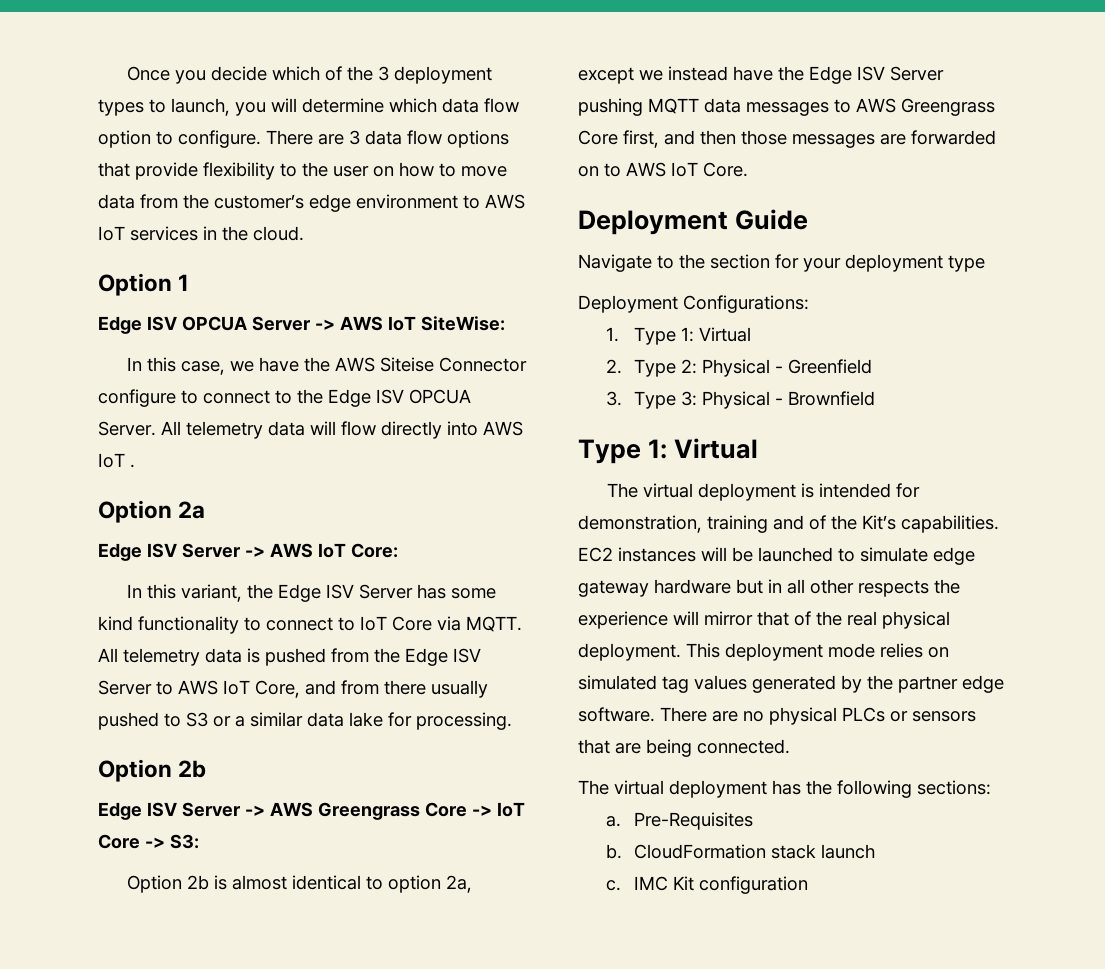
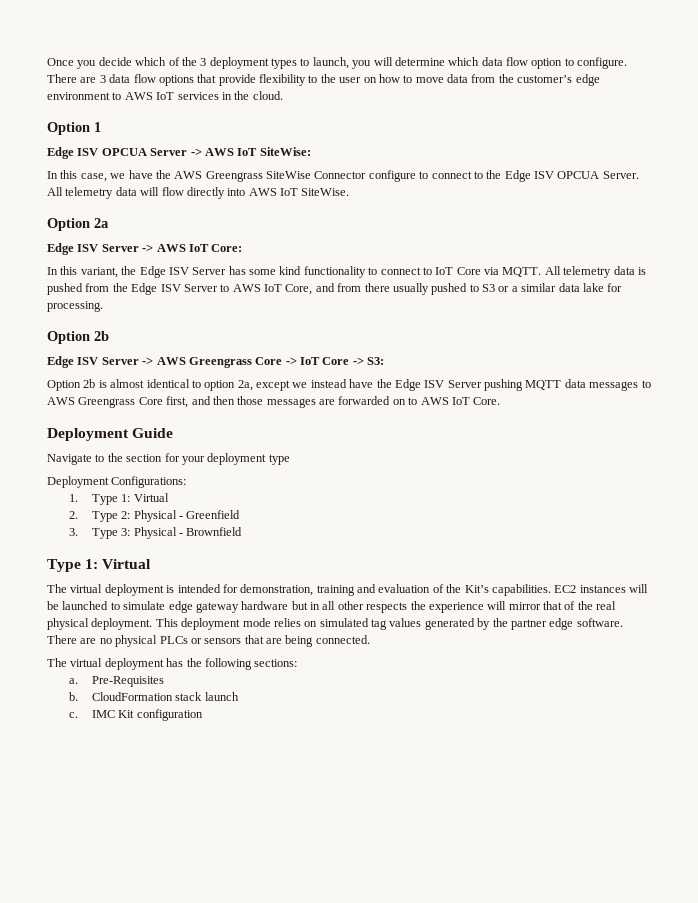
[379,357,434,372] Siteise -> [205,171,311,182] Greengrass SiteWise
[130,464,135,468] . -> [301,188,350,196] SiteWise.
(804, 522) none -> [378,584,431,593] evaluation

